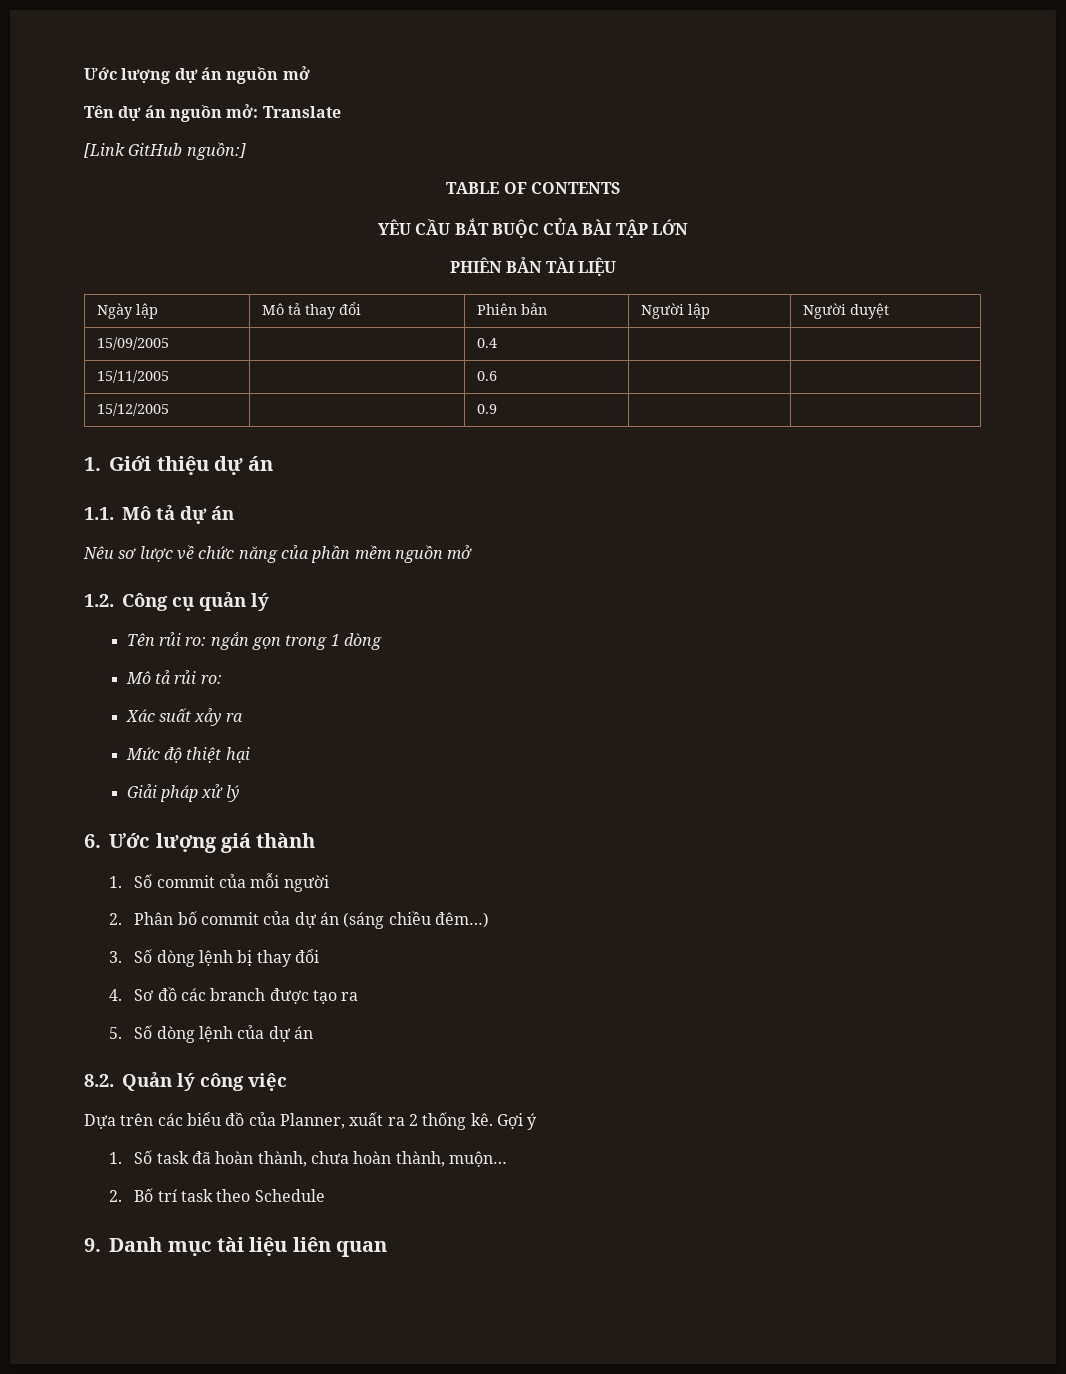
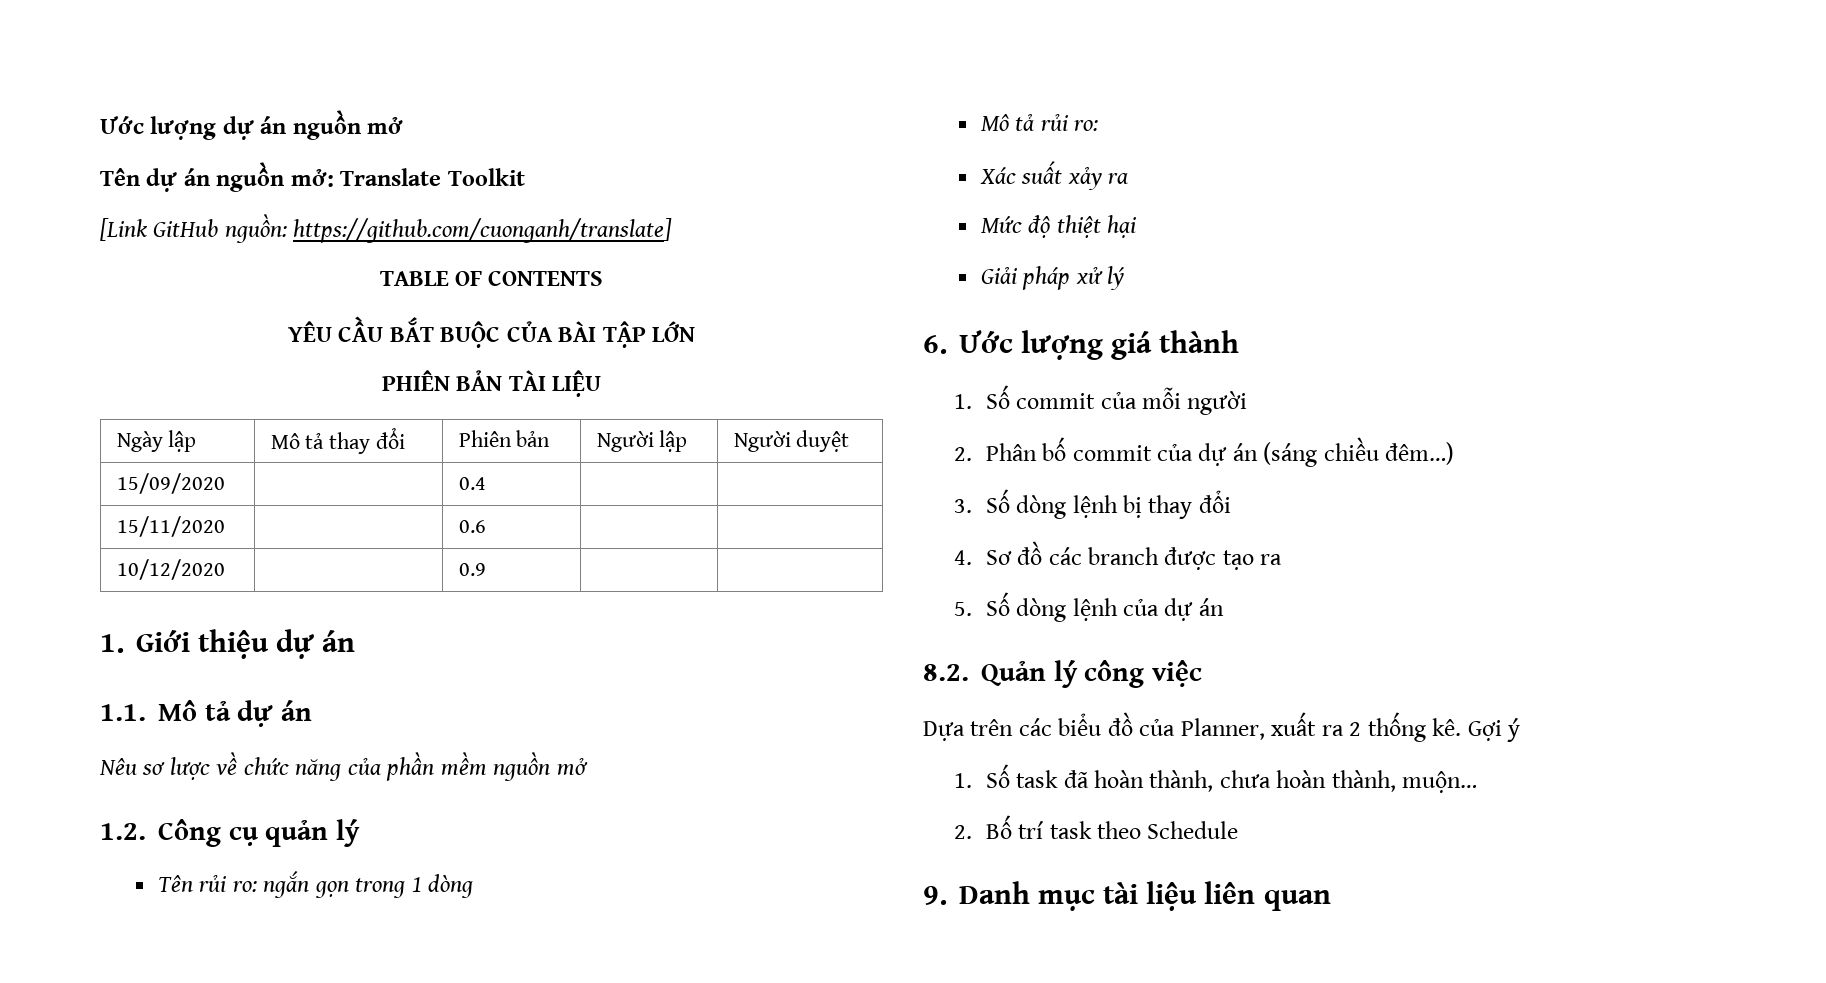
(341, 112) none -> [447,168,525,186] Toolkit
[186,142,246,160] nguồn:] -> [224,214,673,243] nguồn: https://github.com/cuonganh/translate]
[96,337,169,350] 15/09/2005 -> [116,473,225,494] 15/09/2020
[96,370,169,383] 15/11/2005 -> [116,516,225,537] 15/11/2020
[96,403,169,416] 15/12/2005 -> [116,559,225,580] 10/12/2020

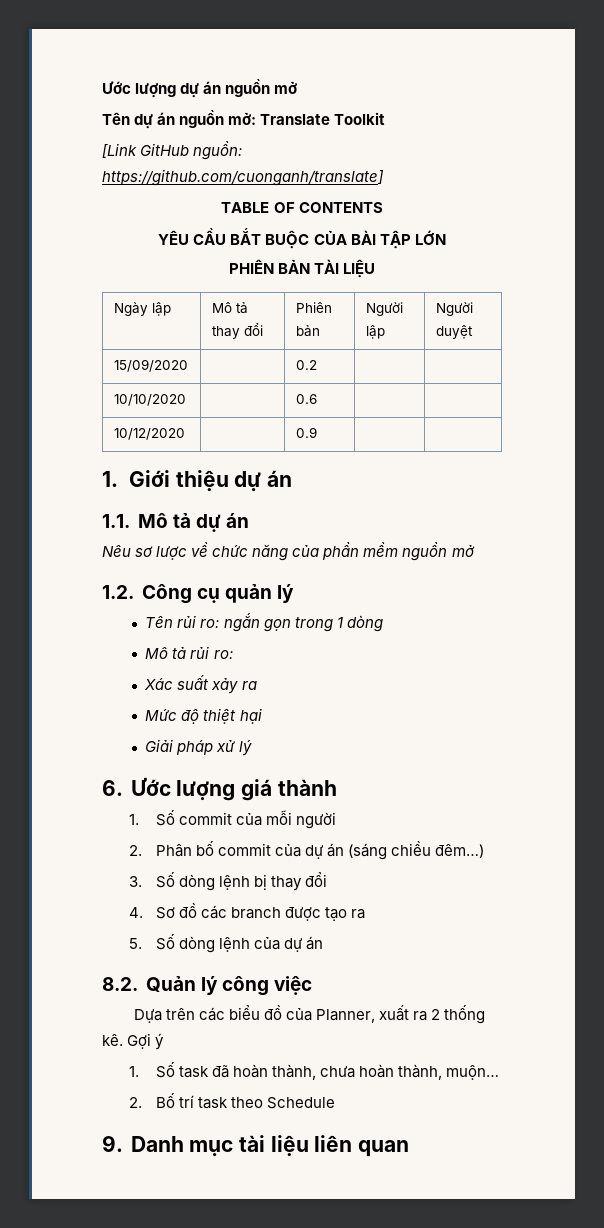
[458,477,486,490] [116,516,225,537] 0.4 | | // 15/11/2020 -> [295,360,317,370] [113,394,186,406] 0.2 | | // 10/10/2020

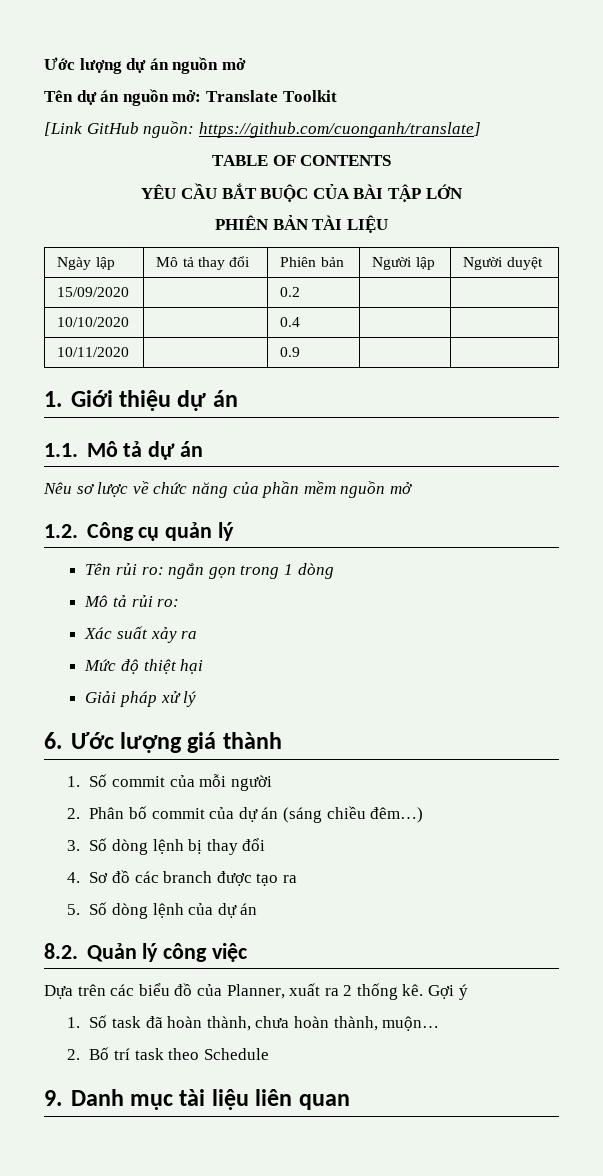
[295,394,317,404] [113,428,185,440] 0.6 | | // 10/12/2020 -> [280,317,301,327] [57,347,130,357] 0.4 | | // 10/11/2020

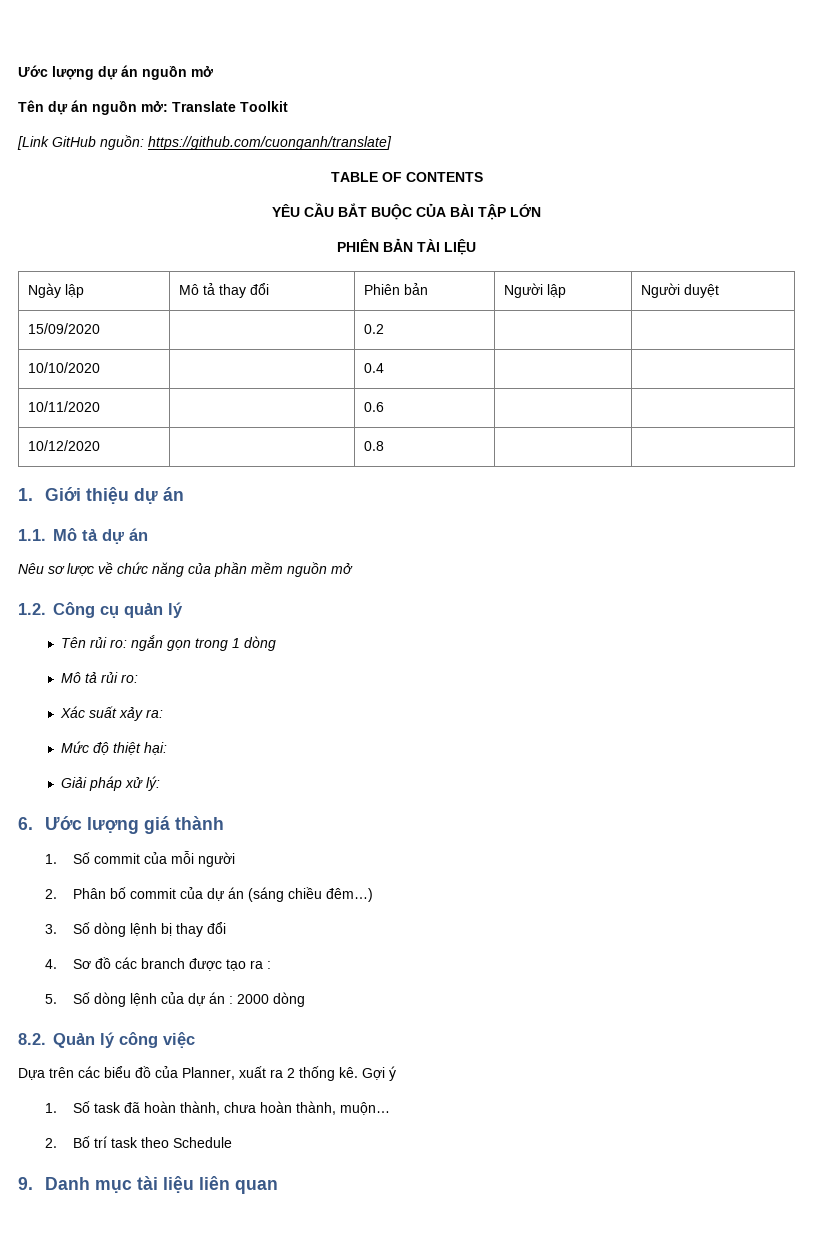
[280,347,301,357] 0.9 -> [364,402,385,412] [28,440,101,451] [364,441,385,451] 0.6 | | // 10/12/2020 | | 0.8
[181,631,198,639] ra -> [145,709,163,718] ra:
[180,659,204,674] hại -> [143,742,167,755] hại:
[183,691,197,707] lý -> [145,776,160,791] lý:
(297, 879) none -> [266,961,271,969] :
(258, 909) none -> [228,992,305,1007] : 2000 dòng

